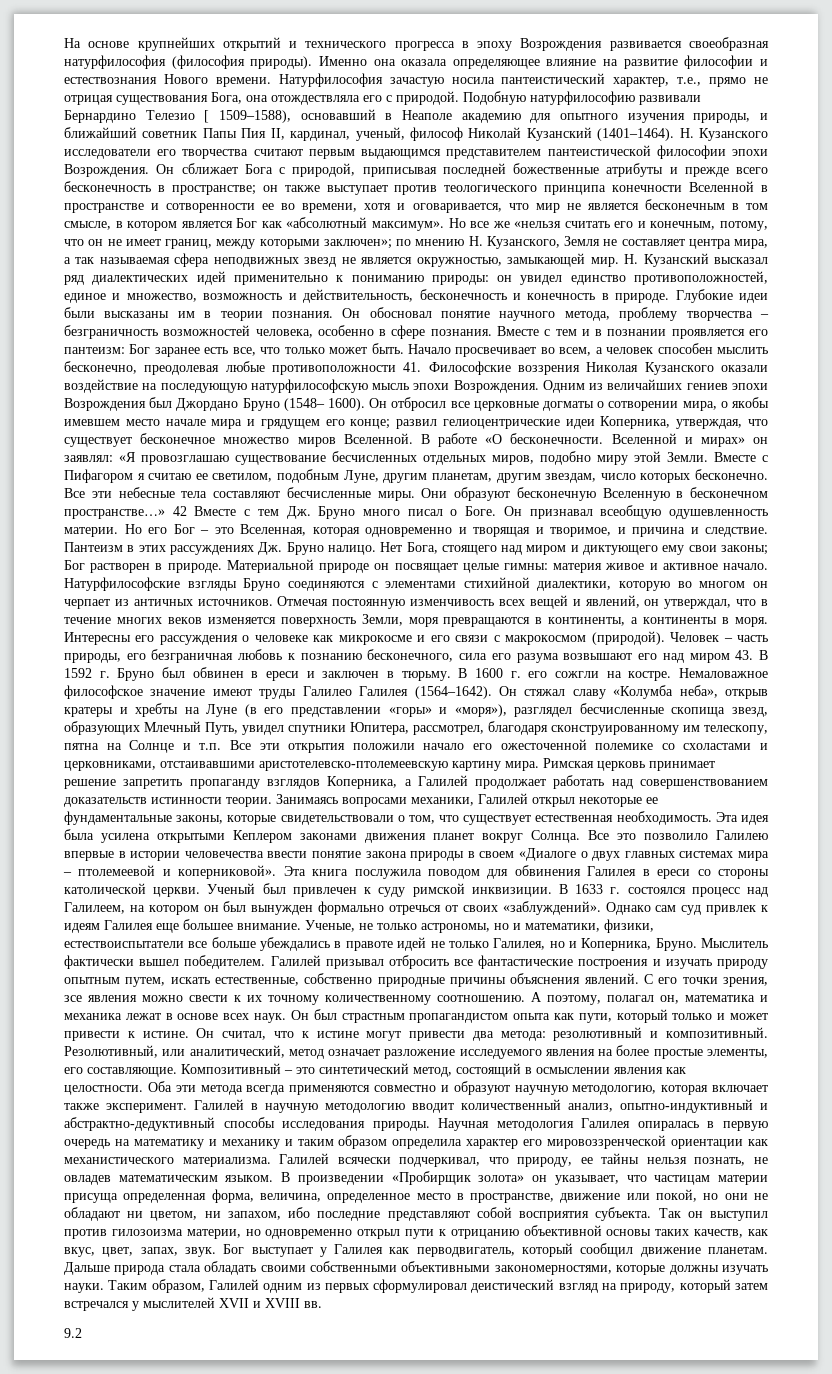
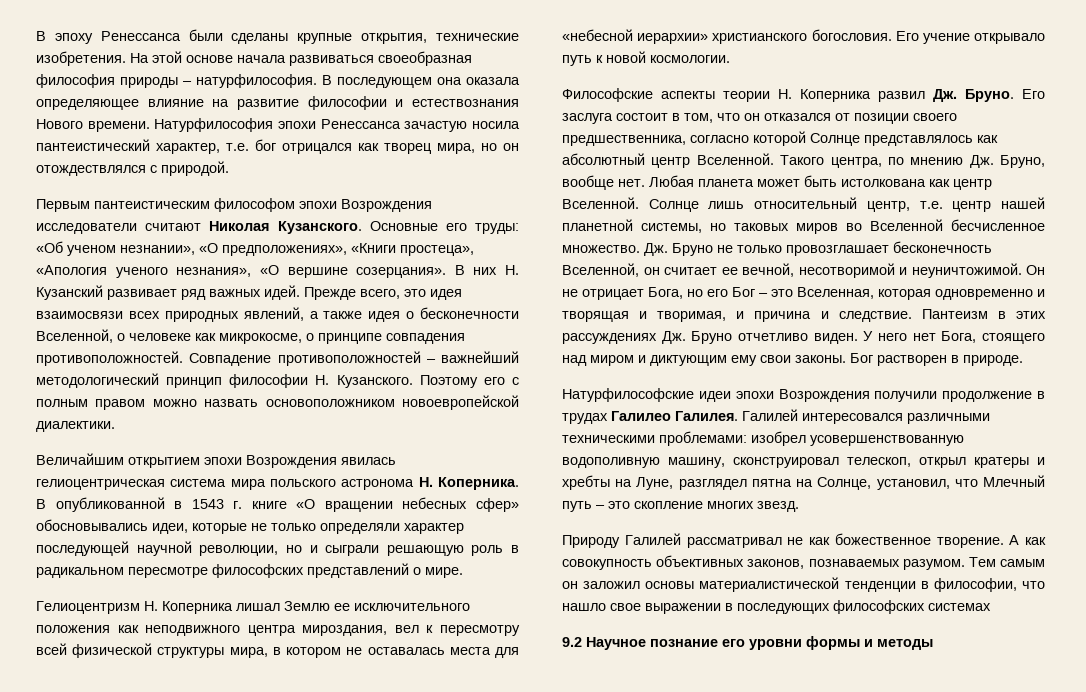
[64,37,769,51] [64,55,367,69] На основе крупнейших открытий и технического прогресса в эпоху Возрождения развивается своеобразная натурфилософия (философия природы). Именно -> [36,29,519,44] [36,51,472,66] [36,74,432,88] В эпоху Ренессанса были сделаны крупные открытия, технические изобретения. На этой основе начала развиваться своеобразная философия природы – натурфилософия. В последующем
(383, 80) none -> [278,119,401,129] эпохи Ренессанса
[677,77,768,87] [64,91,701,105] [64,109,768,123] [64,127,768,141] [64,145,768,159] [64,163,768,177] [64,181,768,195] [64,199,769,213] [64,217,768,231] [64,236,768,249] [64,253,768,267] [64,271,768,285] [64,289,768,303] [64,307,769,321] [64,325,769,339] [64,343,768,357] [64,361,769,375] [64,379,768,393] [64,397,770,411] [64,416,768,429] [64,433,768,447] [64,451,768,465] [64,469,769,483] [64,487,768,501] [64,505,768,519] [64,524,142,537] т.е., прямо не отрицая существования Бога, она отождествляла его с природой. Подобную натурфилософию развивали Бернардино Телезио [ 1509–1588), основавший в Неаполе академию для опытного изучения природы, и ближайший советник Папы Пия II, кардинал, ученый, философ Николай Кузанский (1401–1464). Н. Кузанского исследователи его творчества считают первым выдающимся представителем пантеистической философии эпохи Возрождения. Он сближает Бога с природой, приписывая последней божественные атрибуты и прежде всего бесконечность в пространстве; он также выступает против теологического принципа конечности Вселенной в пространстве и сотворенности ее во времени, хотя и оговаривается, что мир не является бесконечным в том смысле, в котором является Бог как «абсолютный максимум». Но все же «нельзя считать его и конечным, потому, что он не имеет границ, между которыми заключен»; по мнению Н. Кузанского, Земля не составляет центра мира, а так называемая сфера неподвижных звезд не является окружностью, замыкающей мир. Н. Кузанский высказал ряд диалектических идей применительно к пониманию природы: он увидел единство противоположностей, единое и множество, возможность и действительность, бесконечность и конечность в природе. Глубокие идеи были высказаны им в теории познания. Он обосновал понятие научного метода, проблему творчества – безграничность возможностей человека, особенно в сфере познания. Вместе с тем и в познании проявляется его пантеизм: Бог заранее есть все, что только может быть. Начало просвечивает во всем, а человек способен мыслить бесконечно, преодолевая любые противоположности 41. Философские воззрения Николая Кузанского оказали воздействие на последующую натурфилософскую мысль эпохи Возрождения. Одним из величайших гениев эпохи Возрождения был Джордано Бруно (1548– 1600). Он отбросил все церковные догматы о сотворении мира, о якобы имевшем место начале мира и грядущем его конце; развил гелиоцентрические идеи Коперника, утверждая, что существует бесконечное множество миров Вселенной. В работе «О бесконечности. Вселенной и мирах» он заявлял: «Я провозглашаю существование бесчисленных отдельных миров, подобно миру этой Земли. Вместе с Пифагором я считаю ее светилом, подобным Луне, другим планетам, другим звездам, число которых бесконечно. Все эти небесные тела составляют бесчисленные миры. Они образуют бесконечную Вселенную в бесконечном пространстве…» 42 Вместе с тем Дж. Бруно много писал о Боге. Он признавал всеобщую одушевленность материи. Но -> [226,139,519,154] [36,161,229,176] [36,198,432,212] [36,221,519,234] [36,241,474,256] [36,265,519,278] [36,285,462,300] [36,307,519,322] [36,329,465,344] [36,351,519,366] [36,373,520,388] [36,395,519,410] [36,421,115,432] [36,453,396,468] [36,477,519,490] [36,497,519,512] [36,519,464,534] [36,541,519,556] [36,563,463,578] [36,601,470,614] [36,625,520,636] [36,643,519,658] [562,29,1045,44] [562,51,730,66] [562,88,1045,102] [562,113,957,124] [562,131,998,146] [562,153,1045,168] [562,175,992,190] [562,197,1045,212] [562,219,1045,234] [562,241,992,256] [562,263,1045,278] [562,287,703,300] т.е. бог отрицался как творец мира, но он отождествлялся с природой. // Первым пантеистическим философом эпохи Возрождения исследователи считают Николая Кузанского. Основные его труды: «Об ученом незнании», «О предположениях», «Книги простеца», «Апология ученого незнания», «О вершине созерцания». В них Н. Кузанский развивает ряд важных идей. Прежде всего, это идея взаимосвязи всех природных явлений, а также идея о бесконечности Вселенной, о человеке как микрокосме, о принципе совпадения противоположностей. Совпадение противоположностей – важнейший методологический принцип философии Н. Кузанского. Поэтому его с полным правом можно назвать основоположником новоевропейской диалектики. // Величайшим открытием эпохи Возрождения явилась гелиоцентрическая система мира польского астронома Н. Коперника. В опубликованной в 1543 г. книге «О вращении небесных сфер» обосновывались идеи, которые не только определяли характер последующей научной революции, но и сыграли решающую роль в радикальном пересмотре философских представлений о мире. // Гелиоцентризм Н. Коперника лишал Землю ее исключительного положения как неподвижного центра мироздания, вел к пересмотру всей физической структуры мира, в котором не оставалась места для «небесной иерархии» христианского богословия. Его учение открывало путь к новой космологии. // Философские аспекты теории Н. Коперника развил Дж. Бруно. Его заслуга состоит в том, что он отказался от позиции своего предшественника, согласно которой Солнце представлялось как абсолютный центр Вселенной. Такого центра, по мнению Дж. Бруно, вообще нет. Любая планета может быть истолкована как центр Вселенной. Солнце лишь относительный центр, т.е. центр нашей планетной системы, но таковых миров во Вселенной бесчисленное множество. Дж. Бруно не только провозглашает бесконечность Вселенной, он считает ее вечной, несотворимой и неуничтожимой. Он не отрицает Бога, но
[550,527,611,537] творимое, -> [657,311,727,322] творимая,
[327,542,403,555] налицо. Нет -> [738,331,936,344] отчетливо виден. У него нет
[583,545,659,555] диктующего -> [650,355,727,366] диктующим
[721,545,768,555] законы; -> [795,355,846,363] законы.
[226,559,768,573] [64,577,768,591] [64,595,768,609] [64,614,768,627] [64,631,768,645] [64,649,769,663] [64,667,768,681] [64,685,768,699] [64,703,768,717] [64,721,768,735] [64,739,769,753] [64,758,715,771] [64,775,768,789] [64,793,658,807] [64,811,769,825] [64,829,768,843] [64,848,770,861] [63,865,770,879] [64,883,768,897] [64,901,769,915] [64,919,654,933] [64,937,768,951] [64,955,768,969] [64,973,769,987] [64,992,768,1005] [64,1009,768,1023] [64,1027,768,1041] [64,1045,768,1059] [64,1063,686,1077] [64,1081,768,1095] [64,1099,768,1113] [64,1117,768,1131] [64,1135,768,1149] [64,1153,768,1167] [64,1171,769,1185] [64,1189,768,1203] [64,1207,769,1221] [64,1225,768,1239] [64,1243,768,1257] [64,1261,768,1275] [64,1279,768,1293] [64,1297,322,1311] [64,1328,82,1338] Материальной природе он посвящает целые гимны: материя живое и активное начало. Натурфилософские взгляды Бруно соединяются с элементами стихийной диалектики, которую во многом он черпает из античных источников. Отмечая постоянную изменчивость всех вещей и явлений, он утверждал, что в течение многих веков изменяется поверхность Земли, моря превращаются в континенты, а континенты в моря. Интересны его рассуждения о человеке как микрокосме и его связи с макрокосмом (природой). Человек – часть природы, его безграничная любовь к познанию бесконечного, сила его разума возвышают его над миром 43. В 1592 г. Бруно был обвинен в ереси и заключен в тюрьму. В 1600 г. его сожгли на костре. Немаловажное философское значение имеют труды Галилео Галилея (1564–1642). Он стяжал славу «Колумба неба», открыв кратеры и хребты на Луне (в его представлении «горы» и «моря»), разглядел бесчисленные скопища звезд, образующих Млечный Путь, увидел спутники Юпитера, рассмотрел, благодаря сконструированному им телескопу, пятна на Солнце и т.п. Все эти открытия положили начало его ожесточенной полемике со схоластами и церковниками, отстаивавшими аристотелевско-птолемеевскую картину мира. Римская церковь принимает решение запретить пропаганду взглядов Коперника, а Галилей продолжает работать над совершенствованием доказательств истинности теории. Занимаясь вопросами механики, Галилей открыл некоторые ее фундаментальные законы, которые свидетельствовали о том, что существует естественная необходимость. Эта идея была усилена открытыми Кеплером законами движения планет вокруг Солнца. Все это позволило Галилею впервые в истории человечества ввести понятие закона природы в своем «Диалоге о двух главных системах мира – птолемеевой и коперниковой». Эта книга послужила поводом для обвинения Галилея в ереси со стороны католической церкви. Ученый был привлечен к суду римской инквизиции. В 1633 г. состоялся процесс над Галилеем, на котором он был вынужден формально отречься от своих «заблуждений». Однако сам суд привлек к идеям Галилея еще большее внимание. Ученые, не только астрономы, но и математики, физики, естествоиспытатели все больше убеждались в правоте идей не только Галилея, но и Коперника, Бруно. Мыслитель фактически вышел победителем. Галилей призывал отбросить все фантастические построения и изучать природу опытным путем, искать естественные, собственно природные причины объяснения явлений. С его точки зрения, зсе явления можно свести к их точному количественному соотношению. А поэтому, полагал он, математика и механика лежат в основе всех наук. Он был страстным пропагандистом опыта как пути, который только и может привести к истине. Он считал, что к истине могут привести два метода: резолютивный и композитивный. Резолютивный, или аналитический, метод означает разложение исследуемого явления на более простые элементы, его составляющие. Композитивный – это синтетический метод, состоящий в осмыслении явления как целостности. Оба эти метода всегда применяются совместно и образуют научную методологию, которая включает также эксперимент. Галилей в научную методологию вводит количественный анализ, опытно-индуктивный и абстрактно-дедуктивный способы исследования природы. Научная методология Галилея опиралась в первую очередь на математику и механику и таким образом определила характер его мировоззренческой ориентации как механистического материализма. Галилей всячески подчеркивал, что природу, ее тайны нельзя познать, не овладев математическим языком. В произведении «Пробирщик золота» он указывает, что частицам материи присуща определенная форма, величина, определенное место в пространстве, движение или покой, но они не обладают ни цветом, ни запахом, ибо последние представляют собой восприятия субъекта. Так он выступил против гилозоизма материи, но одновременно открыл пути к отрицанию объективной основы таких качеств, как вкус, цвет, запах, звук. Бог выступает у Галилея как перводвигатель, который сообщил движение планетам. Дальше природа стала обладать своими собственными объективными закономерностями, которые должны изучать науки. Таким образом, Галилей одним из первых сформулировал деистический взгляд на природу, который затем встречался у мыслителей XVII и XVIII вв. // 9.2 -> [562,388,1045,402] [562,409,990,424] [562,431,964,446] [562,457,1045,468] [562,475,1045,490] [562,501,799,512] [562,533,1046,548] [562,555,1045,570] [562,577,1045,592] [562,600,991,614] [562,636,933,650] // Натурфилософские идеи эпохи Возрождения получили продолжение в трудах Галилео Галилея. Галилей интересовался различными техническими проблемами: изобрел усовершенствованную водополивную машину, сконструировал телескоп, открыл кратеры и хребты на Луне, разглядел пятна на Солнце, установил, что Млечный путь – это скопление многих звезд. // Природу Галилей рассматривал не как божественное творение. А как совокупность объективных законов, познаваемых разумом. Тем самым он заложил основы материалистической тенденции в философии, что нашло свое выражении в последующих философских системах // 9.2 Научное познание его уровни формы и методы

